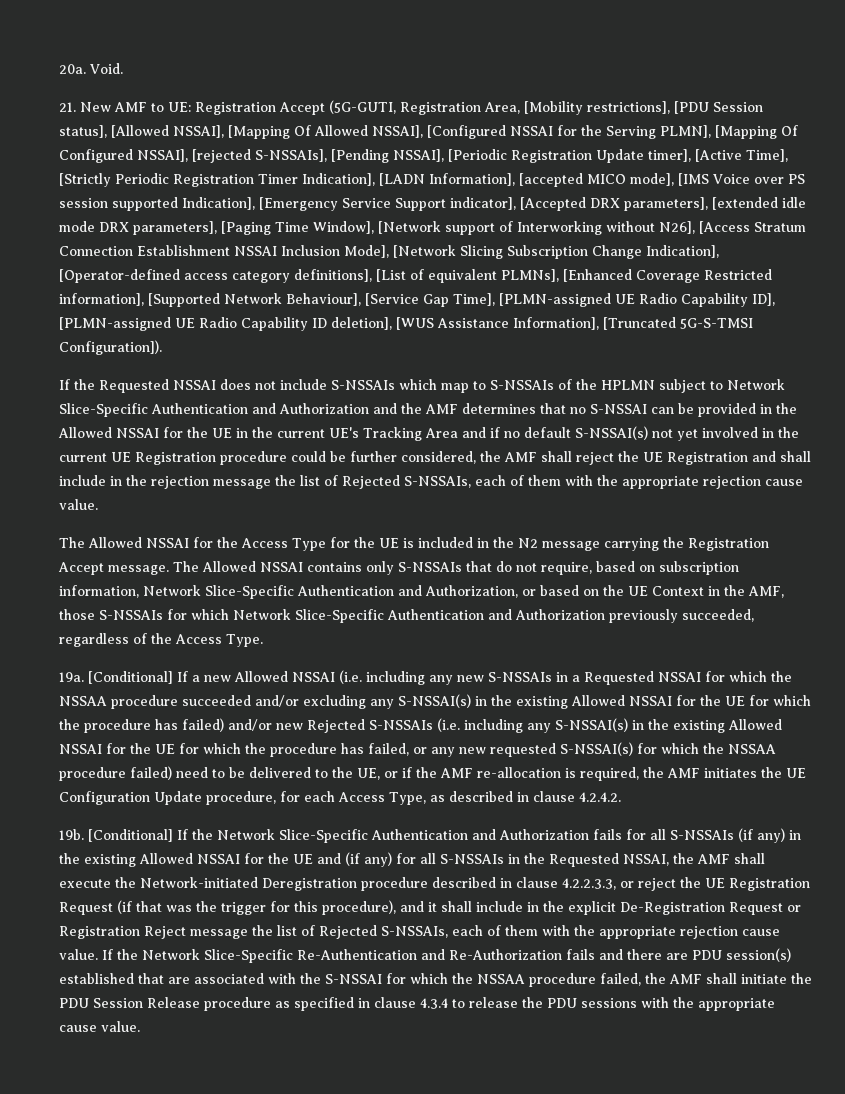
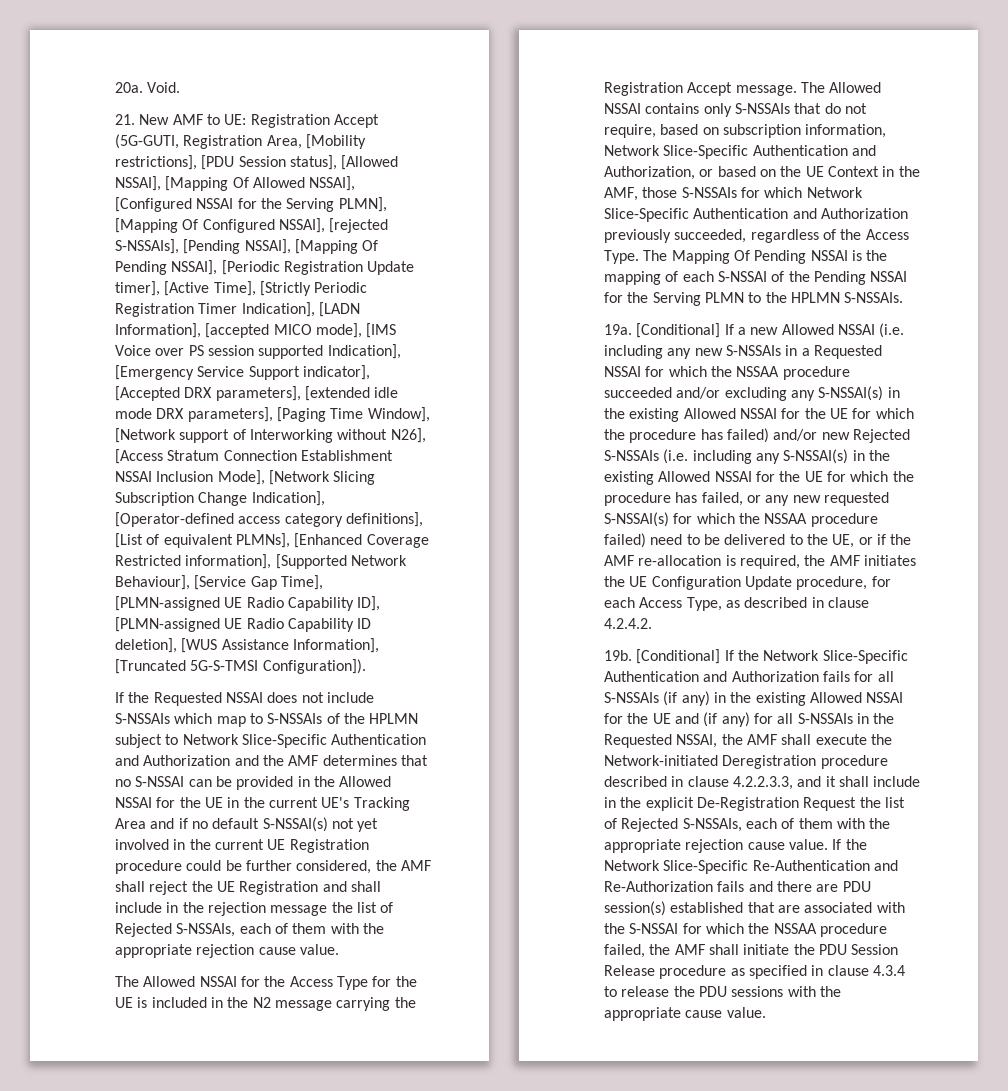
(444, 155) none -> [295,239,379,254] [115,260,218,275] [Mapping Of Pending NSSAI],
(263, 640) none -> [643,250,888,264] [604,271,908,285] [604,292,904,306] The Mapping Of Pending NSSAI is the mapping of each S-NSSAI of the Pending NSSAI for the Serving PLMN to the HPLMN S-NSSAIs.
[619,877,810,891] [58,900,396,915] or reject the UE Registration Request (if that was the trigger for this procedure), -> (794, 783) none
[786,905,801,912] [58,926,248,939] or Registration Reject message -> (857, 804) none

